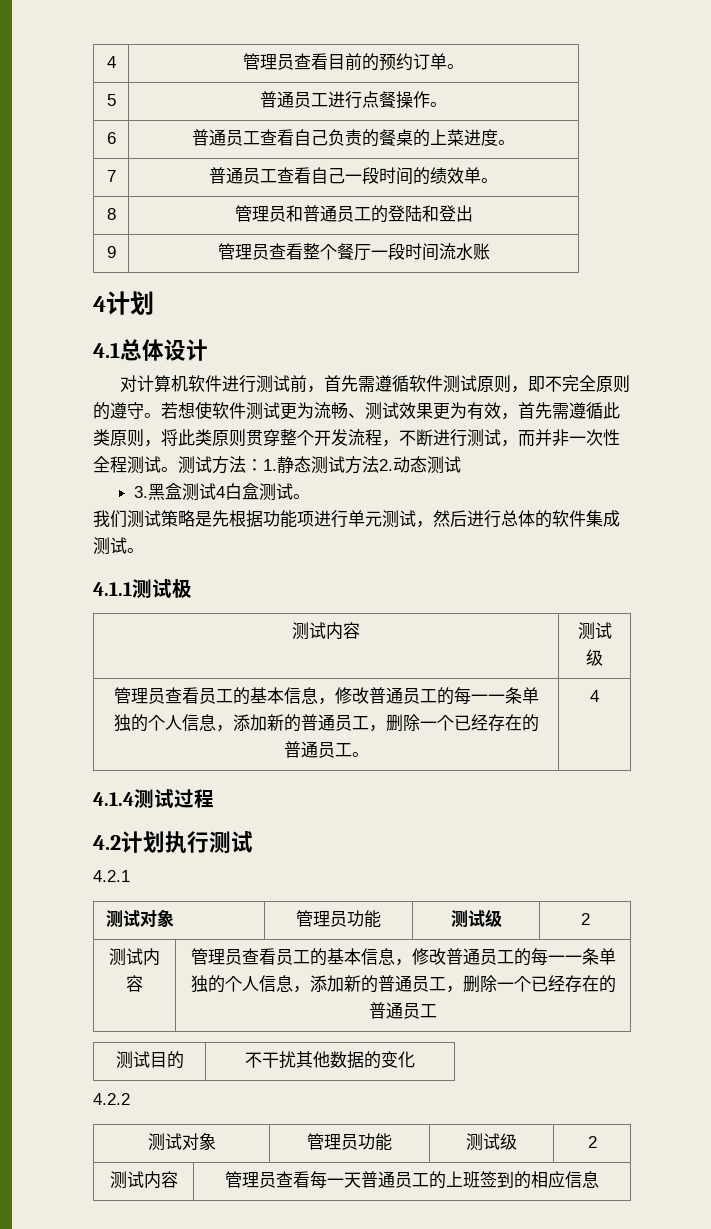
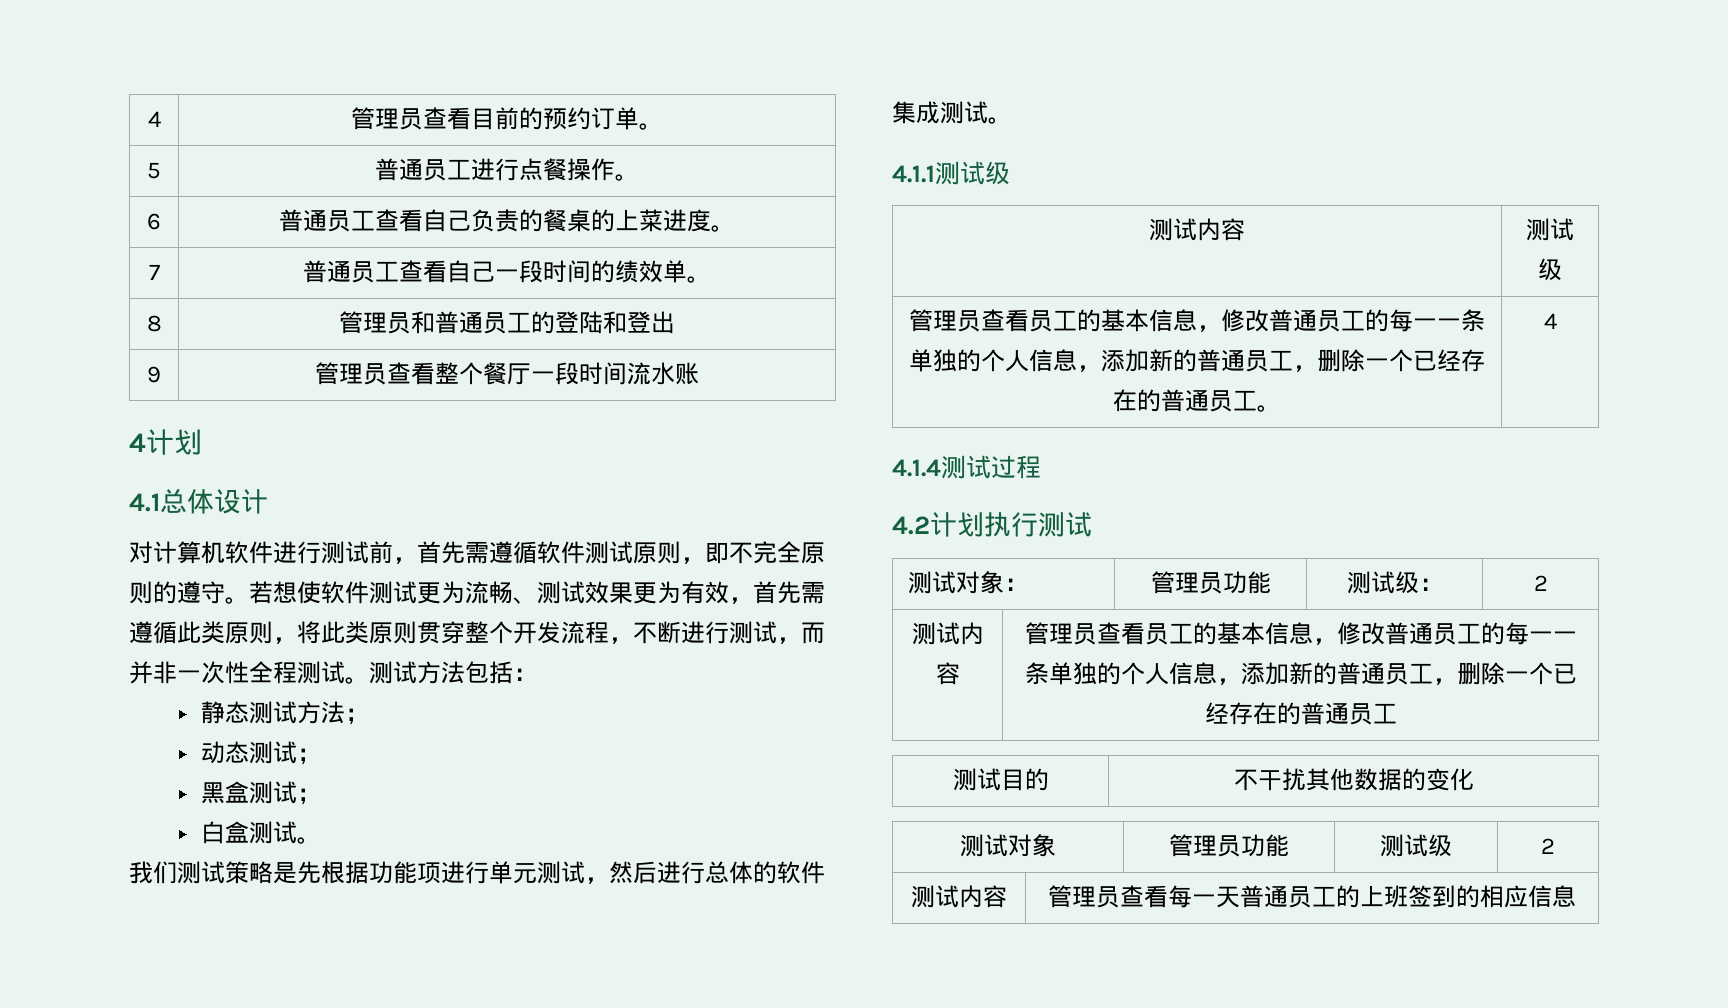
[246,459,277,471] ：1. -> [465,661,537,684] 包括： //
[379,459,393,471] 2. -> [344,708,369,725] ； //
[134,486,149,498] // 3. -> [296,748,321,765] ； //
[216,486,226,498] 4 -> [296,788,321,805] ； //
[172,579,192,598] 极 -> [985,161,1010,185] 级
[93,870,130,882] [105,909,174,927] [296,910,381,928] [450,909,502,928] // 4.2.1 // 测试对象 | 管理员功能 | 测试级 -> [907,571,1028,594] [1150,571,1271,594] [1346,571,1443,594] // 测试对象： | 管理员功能 | 测试级：
[93,1093,130,1105] // 4.2.2 -> (1474, 779) none

